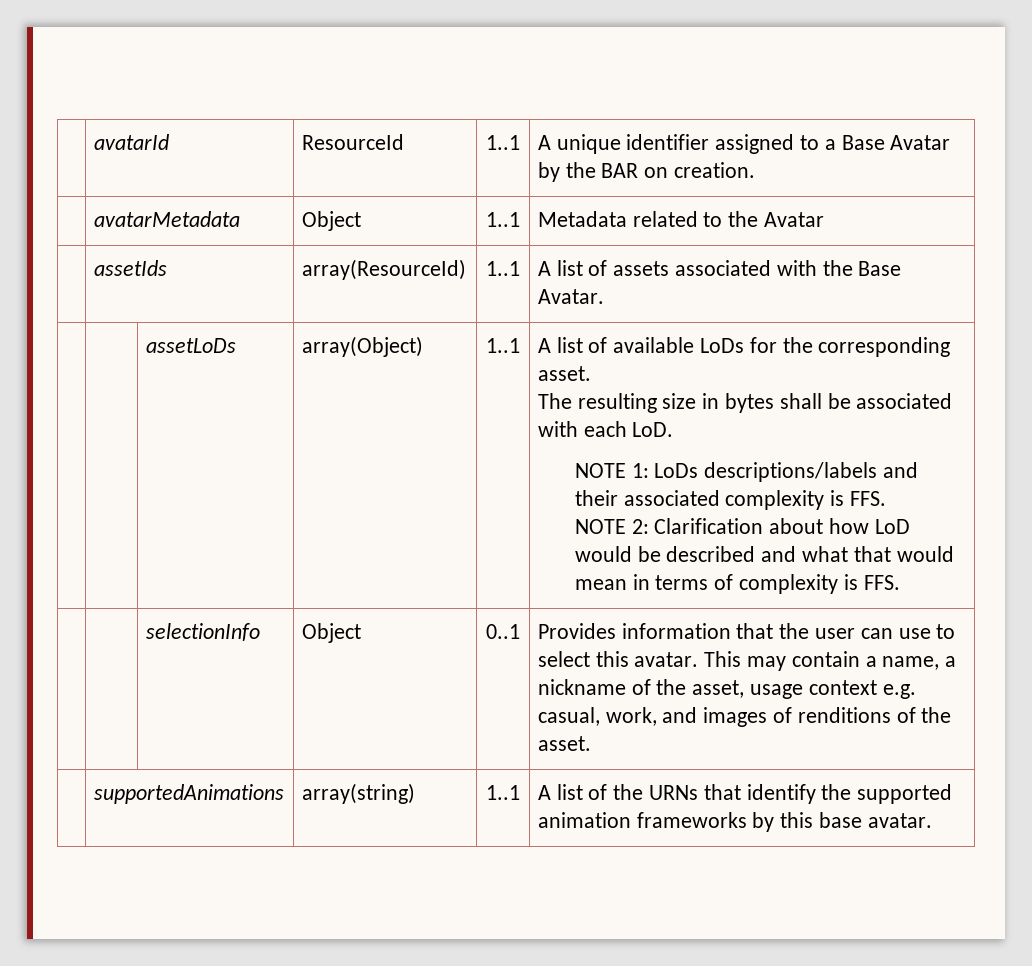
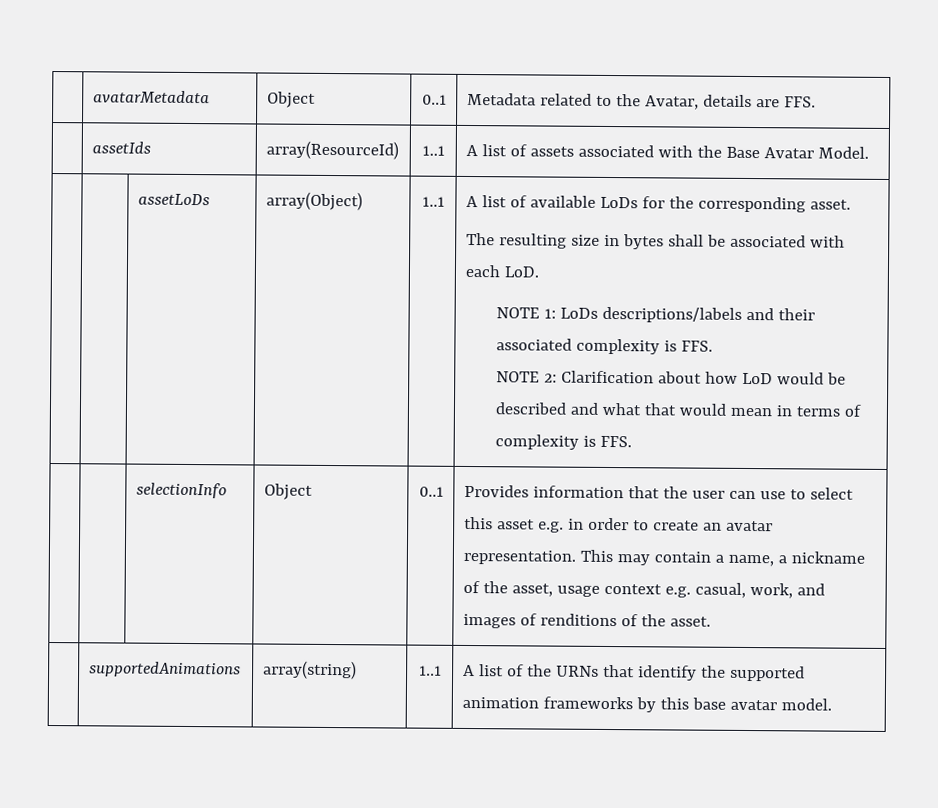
[93,134,169,150] [301,134,404,150] [486,135,520,150] [537,134,951,154] [537,162,756,182] | avatarId | ResourceId | 1..1 | A unique identifier assigned to a Base Avatar by the BAR on creation. // -> (92, 97) none
[486,212,520,227] 1..1 -> [421,94,447,105] 0..1
[764,212,825,227] Avatar -> [644,94,816,110] Avatar, details are FFS.
[537,289,604,304] Avatar. -> [763,146,869,159] Avatar Model.
[634,652,699,667] avatar. -> [496,517,773,533] [462,549,576,565] asset e.g. in order to create an avatar representation.
[867,813,932,828] avatar. -> [729,698,832,711] avatar model.

